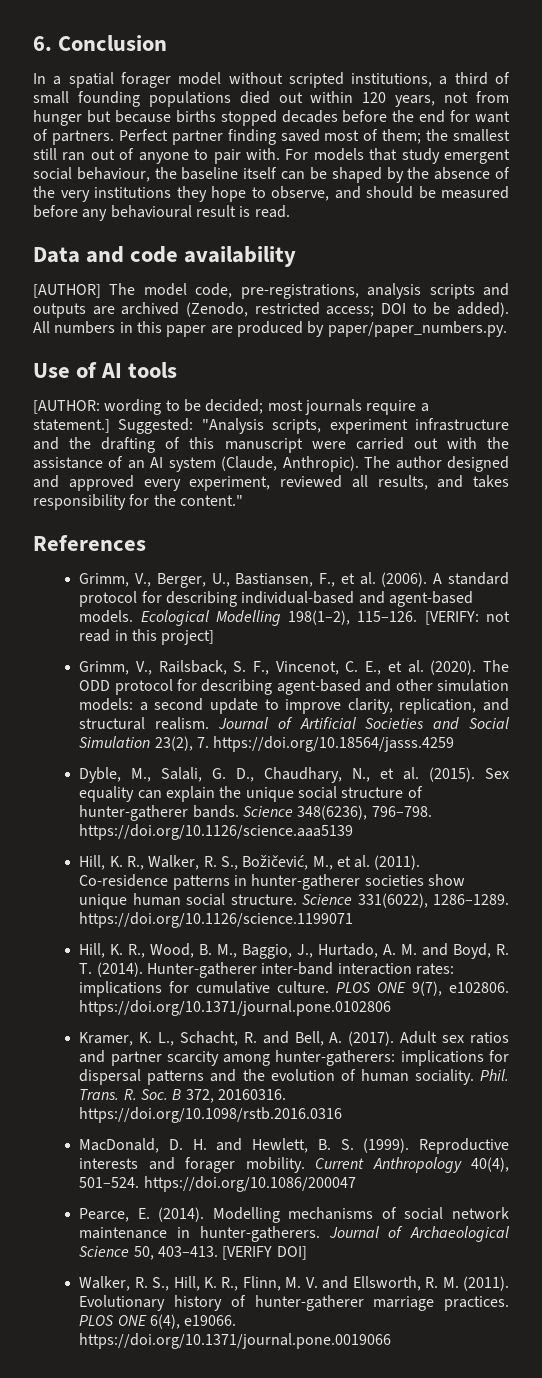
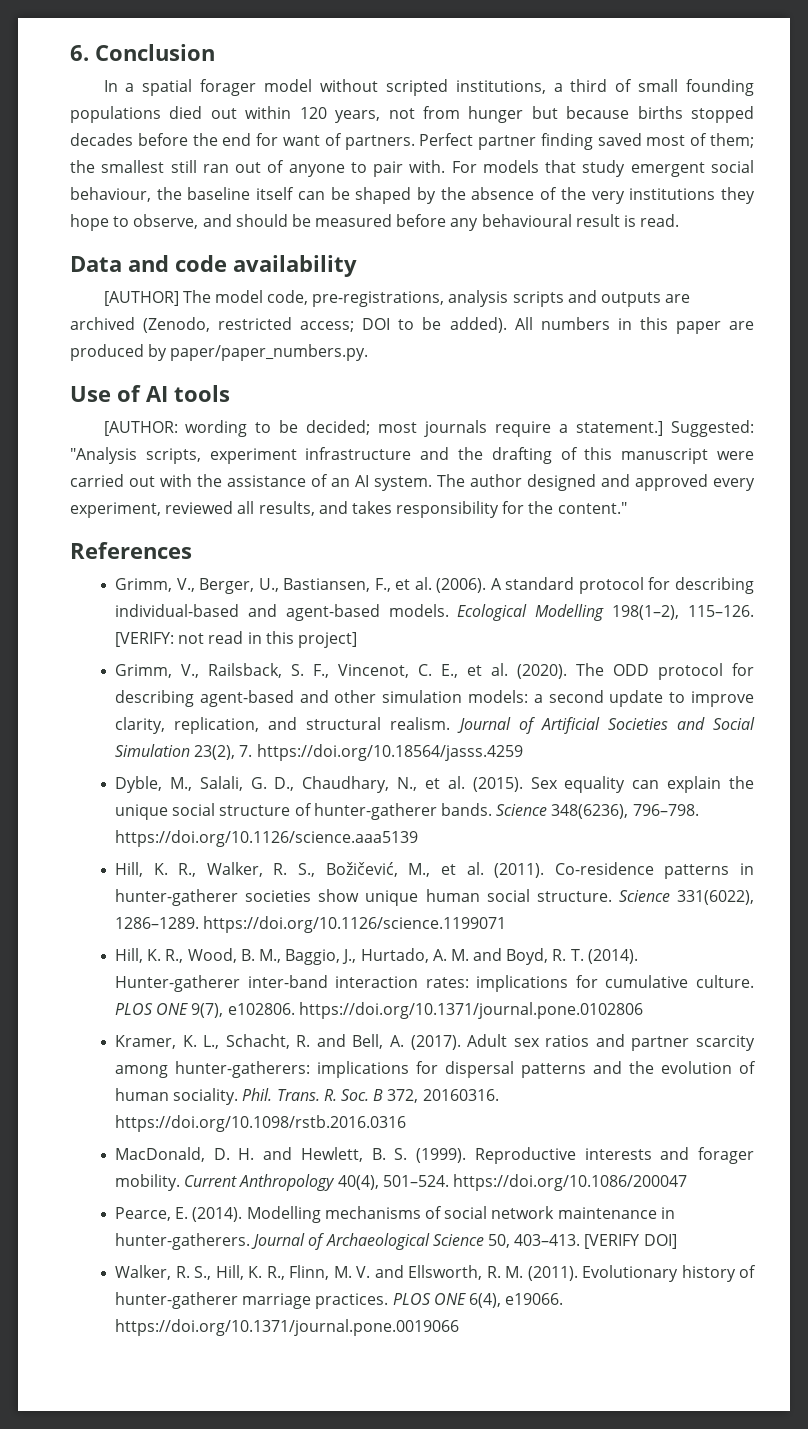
[168,456,359,472] system (Claude, Anthropic). -> [374,476,432,491] system.

